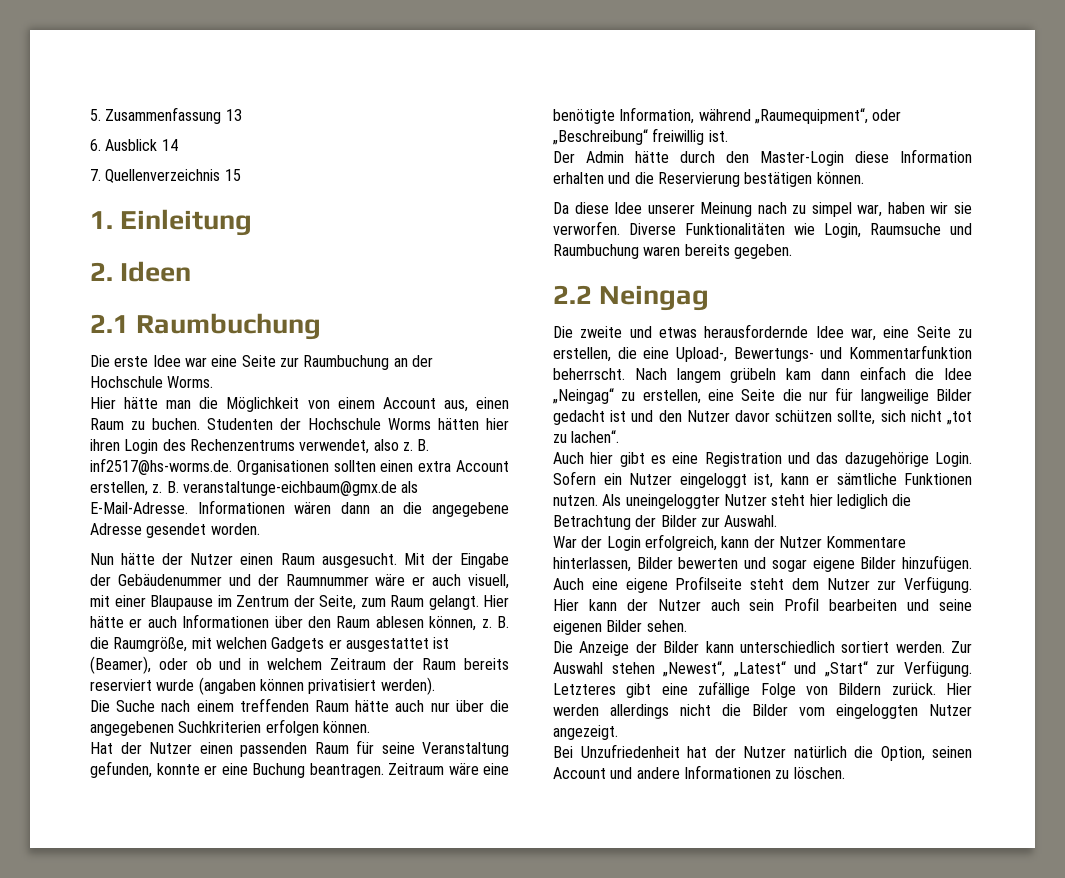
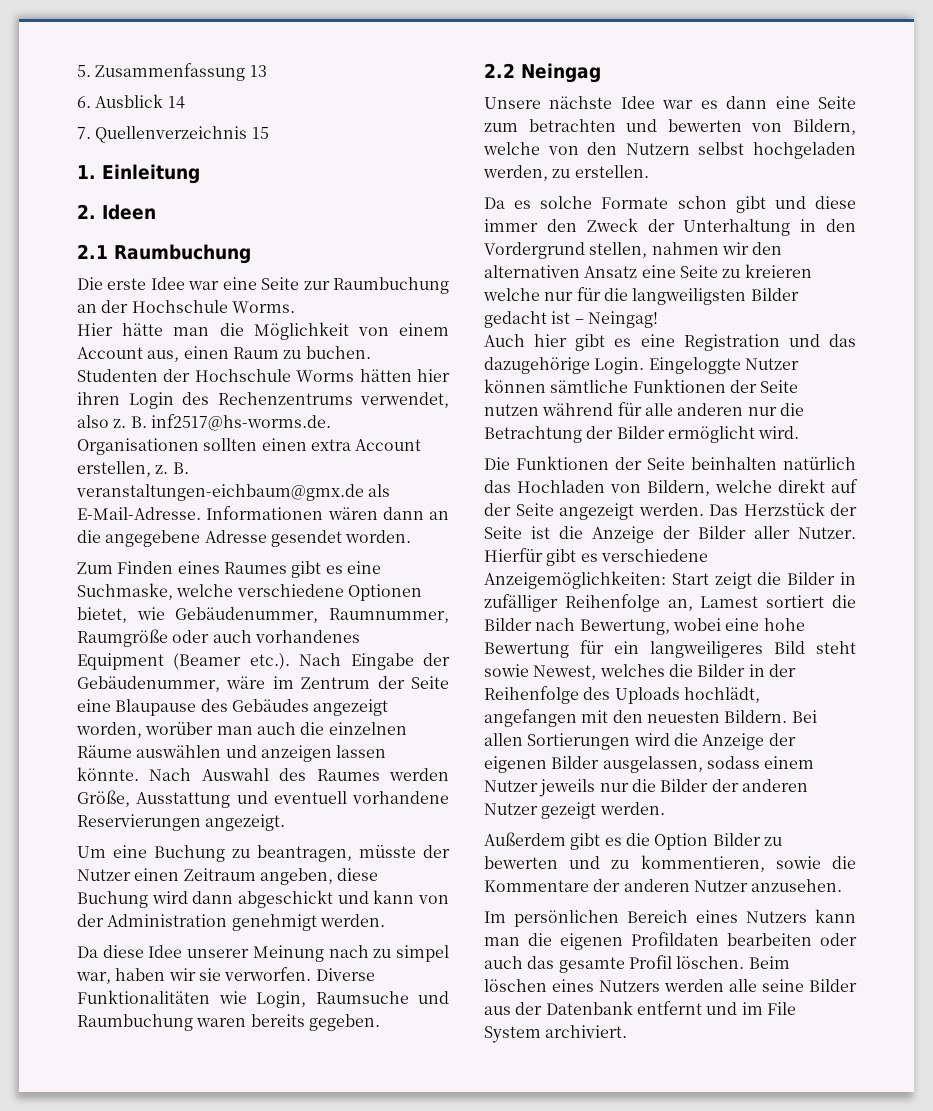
[182,481,397,496] veranstaltunge-eichbaum@gmx.de -> [76,484,364,501] veranstaltungen-eichbaum@gmx.de
[90,553,509,568] [90,574,509,589] [90,595,509,610] [90,614,509,631] [90,637,450,652] [90,656,509,674] [90,677,435,695] [90,698,509,712] [90,719,370,736] [90,740,509,757] [90,761,509,778] [553,107,902,124] [553,128,728,145] [553,149,972,166] [553,172,864,187] Nun hätte der Nutzer einen Raum ausgesucht. Mit der Eingabe der Gebäudenummer und der Raumnummer wäre er auch visuell, mit einer Blaupause im Zentrum der Seite, zum Raum gelangt. Hier hätte er auch Informationen über den Raum ablesen können, z. B. die Raumgröße, mit welchen Gadgets er ausgestattet ist (Beamer), oder ob und in welchem Zeitraum der Raum bereits reserviert wurde (angaben können privatisiert werden). // Die Suche nach einem treffenden Raum hätte auch nur über die angegebenen Suchkriterien erfolgen können. // Hat der Nutzer einen passenden Raum für seine Veranstaltung gefunden, konnte er eine Buchung beantragen. Zeitraum wäre eine benötigte Information, während „Raumequipment“, oder „Beschreibung“ freiwillig ist. // Der Admin hätte durch den Master-Login diese Information erhalten und die Reservierung bestätigen können. -> [77,561,381,578] [77,583,422,601] [77,607,449,623] [77,629,360,647] [77,653,451,670] [77,676,449,692] [77,699,389,716] [76,722,407,738] [77,745,387,762] [77,767,450,781] [77,790,449,808] [77,814,286,831] [77,845,450,862] [77,868,379,885] [77,890,449,908] [77,914,385,931] Zum Finden eines Raumes gibt es eine Suchmaske, welche verschiedene Optionen bietet, wie Gebäudenummer, Raumnummer, Raumgröße oder auch vorhandenes Equipment (Beamer etc.). Nach Eingabe der Gebäudenummer, wäre im Zentrum der Seite eine Blaupause des Gebäudes angezeigt worden, worüber man auch die einzelnen Räume auswählen und anzeigen lassen könnte. Nach Auswahl des Raumes werden Größe, Ausstattung und eventuell vorhandene Reservierungen angezeigt. // Um eine Buchung zu beantragen, müsste der Nutzer einen Zeitraum angeben, diese Buchung wird dann abgeschickt und kann von der Administration genehmigt werden.
[553,324,972,341] [553,345,972,362] [553,366,972,383] [553,387,972,404] [553,410,972,425] [553,430,620,443] Die zweite und etwas herausfordernde Idee war, eine Seite zu erstellen, die eine Upload-, Bewertungs- und Kommentarfunktion beherrscht. Nach langem grübeln kam dann einfach die Idee „Neingag“ zu erstellen, eine Seite die nur für langweilige Bilder gedacht ist und den Nutzer davor schützen sollte, sich nicht „tot zu lachen“. -> [484,96,856,109] [484,119,856,135] [483,142,856,159] [483,165,649,181] [484,196,856,213] [484,218,856,236] [484,242,783,259] [484,264,812,278] [483,287,799,305] [484,311,658,328] Unsere nächste Idee war es dann eine Seite zum betrachten und bewerten von Bildern, welche von den Nutzern selbst hochgeladen werden, zu erstellen. // Da es solche Formate schon gibt und diese immer den Zweck der Unterhaltung in den Vordergrund stellen, nahmen wir den alternativen Ansatz eine Seite zu kreieren welche nur für die langweiligsten Bilder gedacht ist – Neingag!
[553,471,972,488] [553,494,912,509] [553,515,778,530] [553,534,907,551] [553,555,972,572] [553,576,972,593] [553,597,972,611] [553,620,687,635] [553,641,972,656] [553,660,972,677] [553,681,972,698] [553,704,972,719] [553,725,618,740] [553,744,972,761] [553,765,845,779] Sofern ein Nutzer eingeloggt ist, kann er sämtliche Funktionen nutzen. Als uneingeloggter Nutzer steht hier lediglich die Betrachtung der Bilder zur Auswahl. // War der Login erfolgreich, kann der Nutzer Kommentare hinterlassen, Bilder bewerten und sogar eigene Bilder hinzufügen. Auch eine eigene Profilseite steht dem Nutzer zur Verfügung. Hier kann der Nutzer auch sein Profil bearbeiten und seine eigenen Bilder sehen. // Die Anzeige der Bilder kann unterschiedlich sortiert werden. Zur Auswahl stehen „Newest“, „Latest“ und „Start“ zur Verfügung. Letzteres gibt eine zufällige Folge von Bildern zurück. Hier werden allerdings nicht die Bilder vom eingeloggten Nutzer angezeigt. // Bei Unzufriedenheit hat der Nutzer natürlich die Option, seinen Account und andere Informationen zu löschen. -> [648,357,799,374] [484,379,799,393] [484,402,804,416] [484,426,800,443] [484,456,856,470] [484,479,858,496] [484,502,857,520] [484,526,856,543] [484,548,708,566] [484,571,856,589] [484,594,856,612] [484,618,805,635] [484,640,856,658] [484,664,796,680] [484,686,760,704] [484,709,817,727] [484,733,796,750] [484,756,815,773] [484,779,808,797] [484,802,665,819] [484,832,782,850] [484,855,856,872] [484,879,843,892] [484,909,856,927] [484,932,857,950] [484,955,790,973] [484,979,857,992] [484,1001,796,1015] [484,1025,628,1043] Eingeloggte Nutzer können sämtliche Funktionen der Seite nutzen während für alle anderen nur die Betrachtung der Bilder ermöglicht wird. // Die Funktionen der Seite beinhalten natürlich das Hochladen von Bildern, welche direkt auf der Seite angezeigt werden. Das Herzstück der Seite ist die Anzeige der Bilder aller Nutzer. Hierfür gibt es verschiedene Anzeigemöglichkeiten: Start zeigt die Bilder in zufälliger Reihenfolge an, Lamest sortiert die Bilder nach Bewertung, wobei eine hohe Bewertung für ein langweiligeres Bild steht sowie Newest, welches die Bilder in der Reihenfolge des Uploads hochlädt, angefangen mit den neuesten Bildern. Bei allen Sortierungen wird die Anzeige der eigenen Bilder ausgelassen, sodass einem Nutzer jeweils nur die Bilder der anderen Nutzer gezeigt werden. // Außerdem gibt es die Option Bilder zu bewerten und zu kommentieren, sowie die Kommentare der anderen Nutzer anzusehen. // Im persönlichen Bereich eines Nutzers kann man die eigenen Profildaten bearbeiten oder auch das gesamte Profil löschen. Beim löschen eines Nutzers werden alle seine Bilder aus der Datenbank entfernt und im File System archiviert.

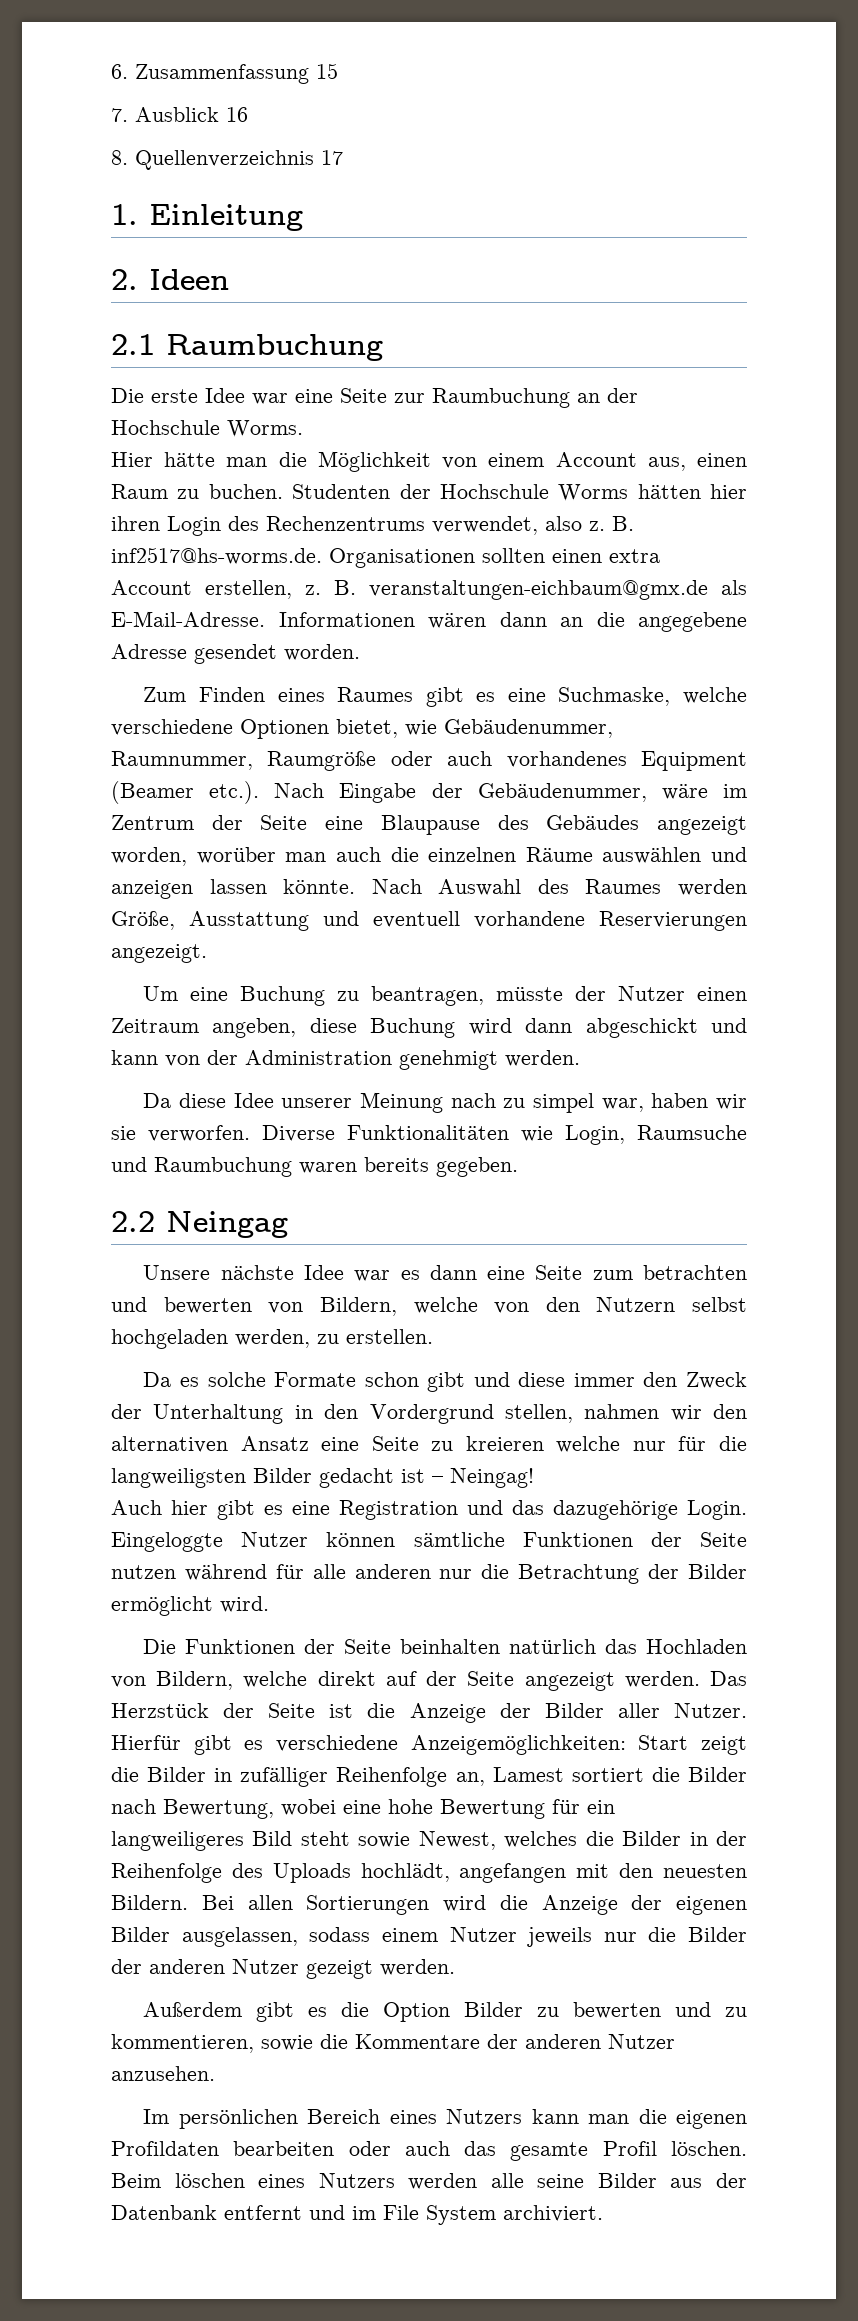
[77,63,267,81] [77,94,185,109] [77,126,269,143] 5. Zusammenfassung 13 // 6. Ausblick 14 // 7. Quellenverzeichnis 15 -> [111,63,338,84] [111,107,248,122] [111,150,343,170] 6. Zusammenfassung 15 // 7. Ausblick 16 // 8. Quellenverzeichnis 17

